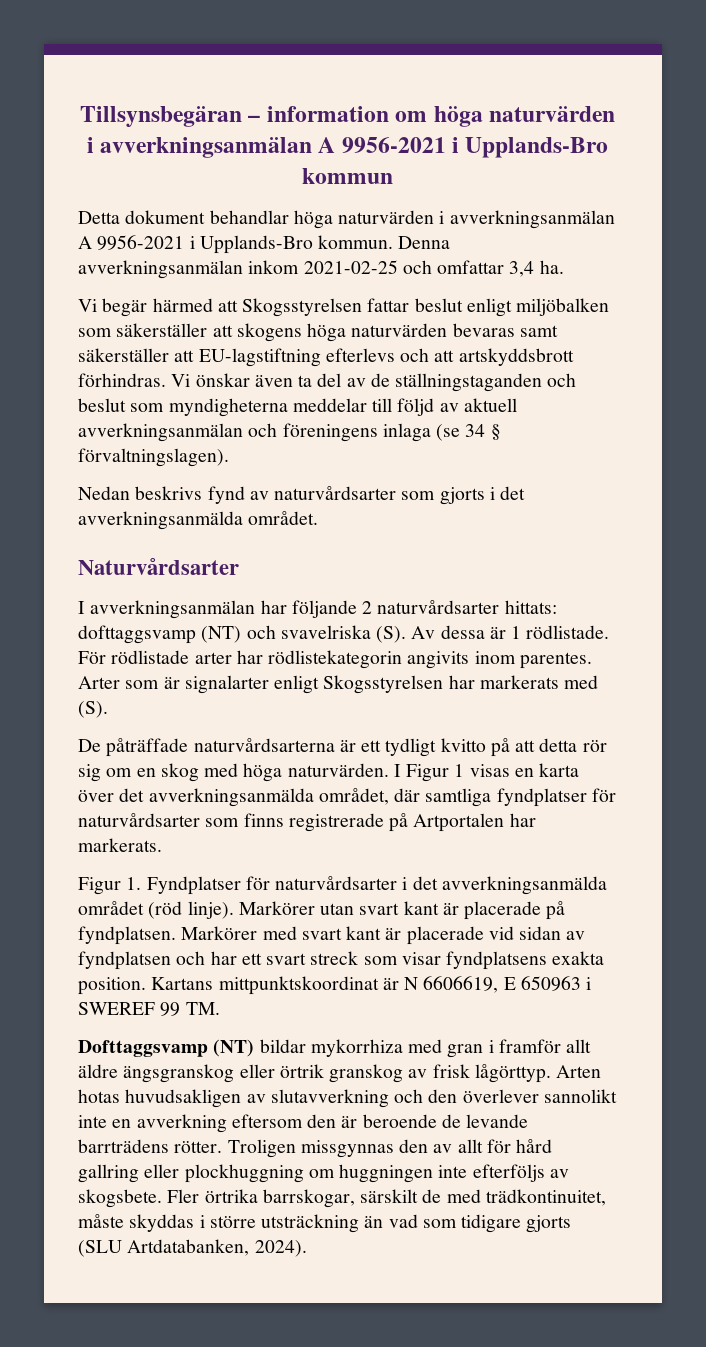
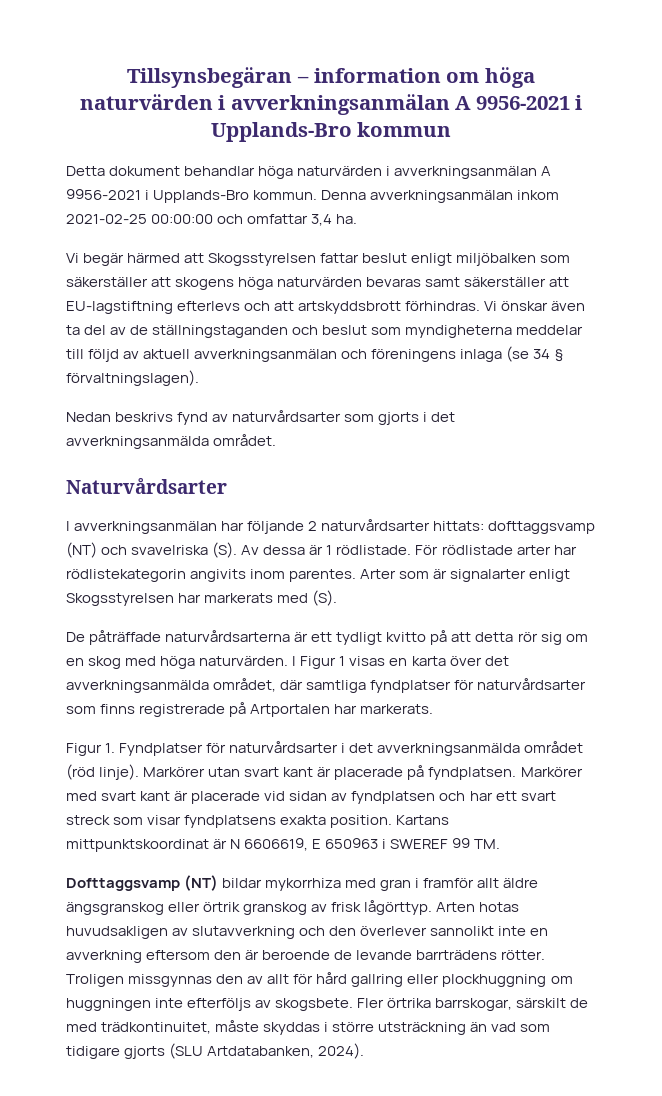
(398, 267) none -> [151,214,214,224] 00:00:00

